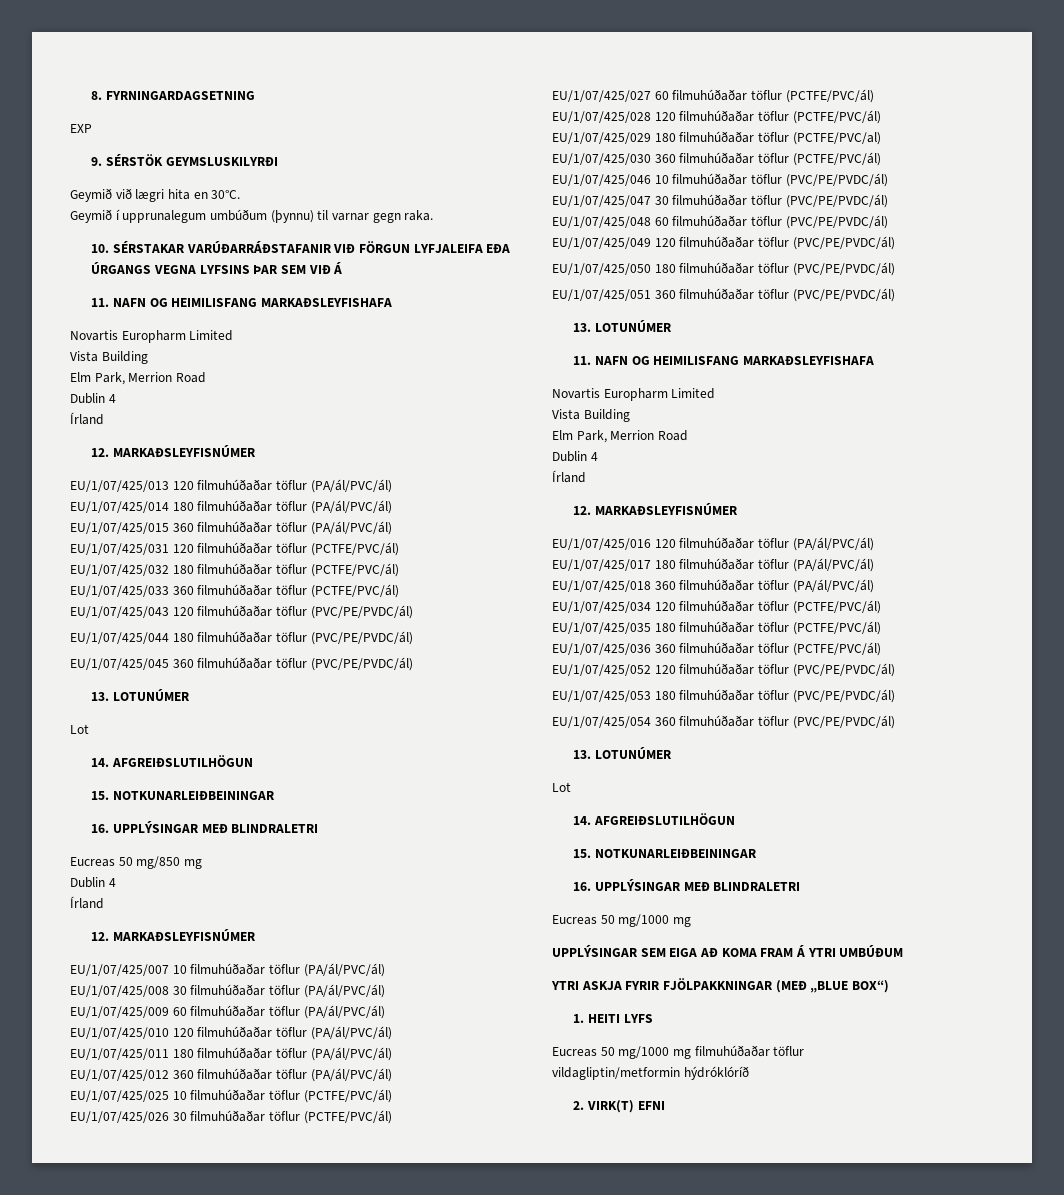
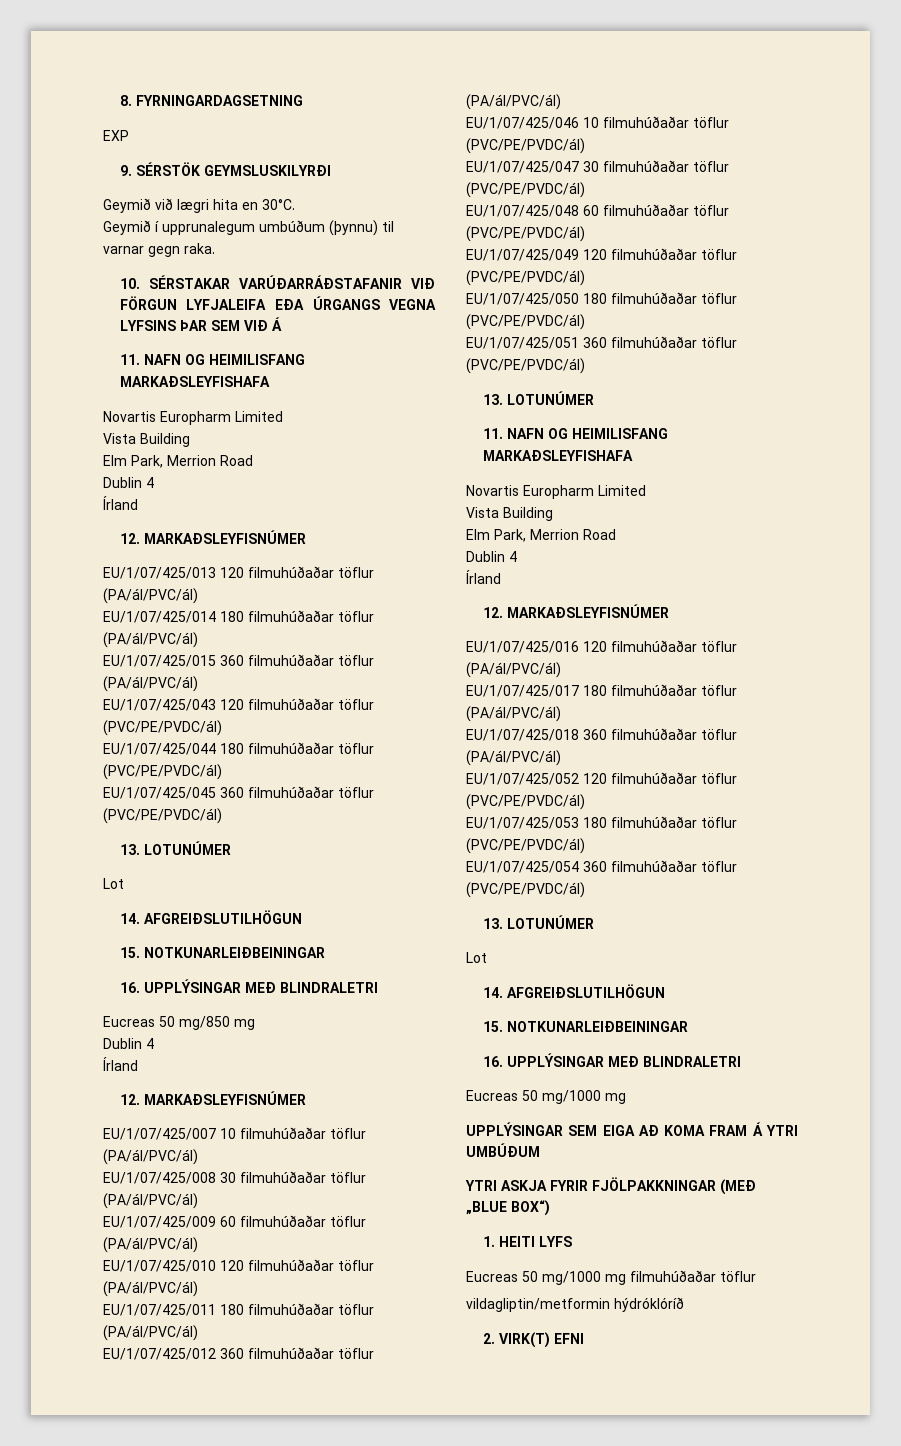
[70,542,399,556] [70,563,399,577] [70,584,399,598] // EU/1/07/425/031 120 filmuhúðaðar töflur (PCTFE/PVC/ál) // EU/1/07/425/032 180 filmuhúðaðar töflur (PCTFE/PVC/ál) // EU/1/07/425/033 360 filmuhúðaðar töflur (PCTFE/PVC/ál) -> (198, 684) none
[70,1089,392,1103] [70,1110,392,1124] [552,89,874,103] [552,110,881,124] [552,131,881,145] [552,152,881,166] // EU/1/07/425/025 10 filmuhúðaðar töflur (PCTFE/PVC/ál) // EU/1/07/425/026 30 filmuhúðaðar töflur (PCTFE/PVC/ál) // EU/1/07/425/027 60 filmuhúðaðar töflur (PCTFE/PVC/ál) // EU/1/07/425/028 120 filmuhúðaðar töflur (PCTFE/PVC/ál) // EU/1/07/425/029 180 filmuhúðaðar töflur (PCTFE/PVC/al) // EU/1/07/425/030 360 filmuhúðaðar töflur (PCTFE/PVC/ál) -> (561, 102) none
[552,600,881,614] [552,621,881,635] [552,642,881,656] // EU/1/07/425/034 120 filmuhúðaðar töflur (PCTFE/PVC/ál) // EU/1/07/425/035 180 filmuhúðaðar töflur (PCTFE/PVC/ál) // EU/1/07/425/036 360 filmuhúðaðar töflur (PCTFE/PVC/ál) -> (561, 758) none

